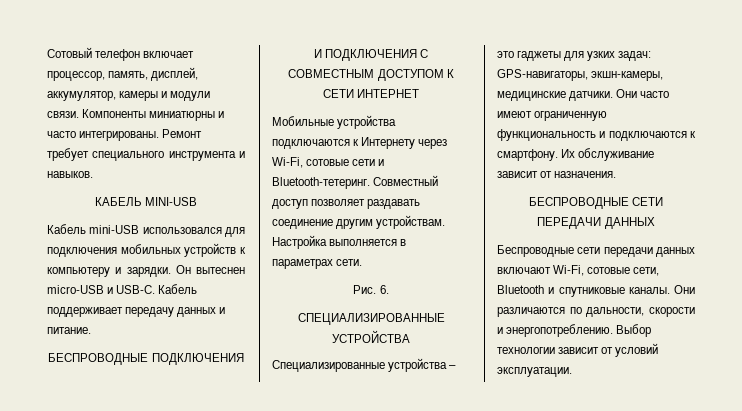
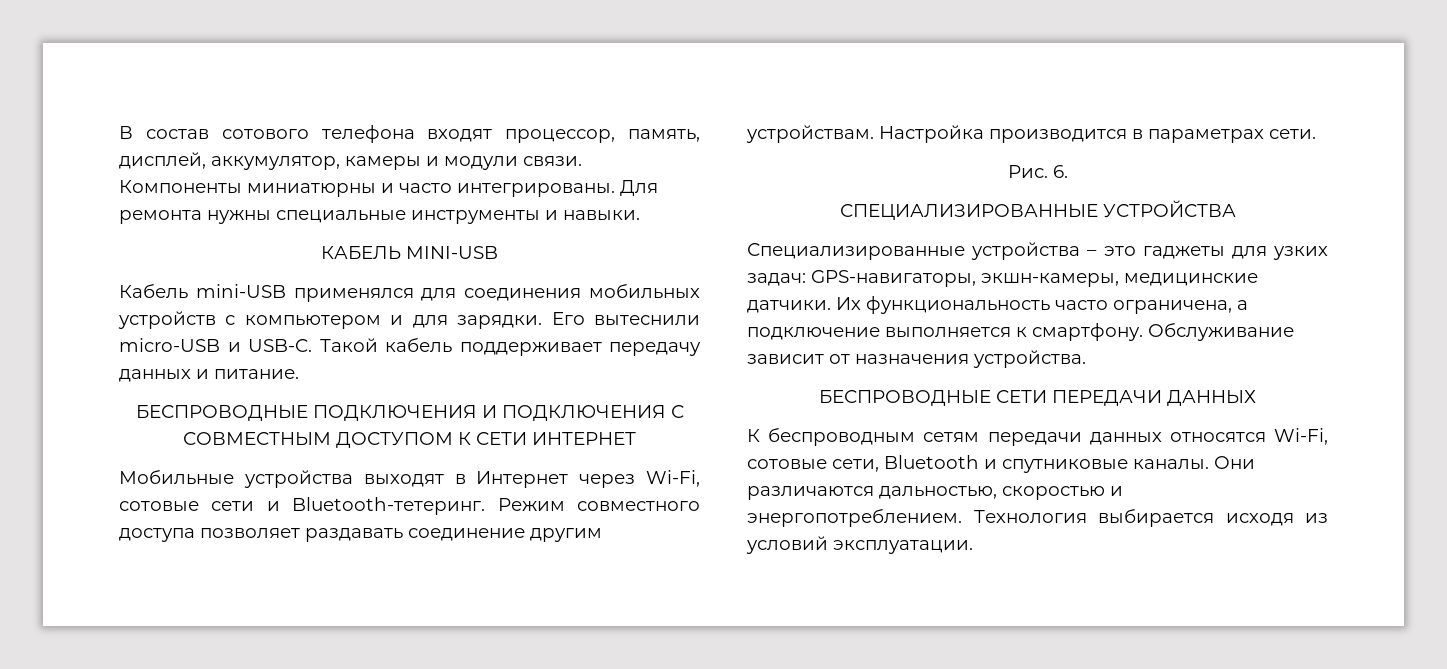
[47,47,195,61] Сотовый телефон включает -> [119,125,493,143] В состав сотового телефона входят
[162,129,203,138] [47,148,246,161] [47,171,93,178] [94,197,198,206] [47,224,246,237] [47,243,246,257] [47,265,245,277] Ремонт требует специального инструмента и навыков. // КАБЕЛЬ MINI-USB // Кабель mini-USB использовался для подключения мобильных устройств к компьютеру и зарядки. Он вытеснен -> [620,180,658,196] [119,210,640,224] [321,246,498,259] [119,284,700,302] [118,311,701,329] Для ремонта нужны специальные инструменты и навыки. // КАБЕЛЬ MINI-USB // Кабель mini-USB применялся для соединения мобильных устройств с компьютером и для зарядки. Его вытеснили
[158,284,198,294] Кабель -> [319,338,452,353] Такой кабель
[272,137,416,149] подключаются к Интернету -> [363,471,569,488] выходят в Интернет
[373,175,439,186] [272,199,308,209] Совместный доступ -> [497,498,700,511] [119,528,195,542] Режим совместного доступа
[329,239,398,246] выполняется -> [989,129,1127,143] производится
[616,89,670,98] [497,111,608,121] [497,129,696,141] [497,148,655,161] [497,171,617,178] Они часто имеют ограниченную функциональность и подключаются к смартфону. Их обслуживание зависит от назначения. -> [836,296,1248,314] [747,323,1294,341] [747,350,1086,368] Их функциональность часто ограничена, а подключение выполняется к смартфону. Обслуживание зависит от назначения устройства.
[497,245,601,257] Беспроводные сети -> [747,428,980,446] К беспроводным сетям
[497,267,551,274] включают -> [1169,432,1266,442] относятся
[569,307,695,317] [497,324,652,337] [497,347,614,354] по дальности, скорости и энергопотреблению. Выбор технологии зависит от -> [879,486,1123,500] [747,509,1328,527] дальностью, скоростью и энергопотреблением. Технология выбирается исходя из

